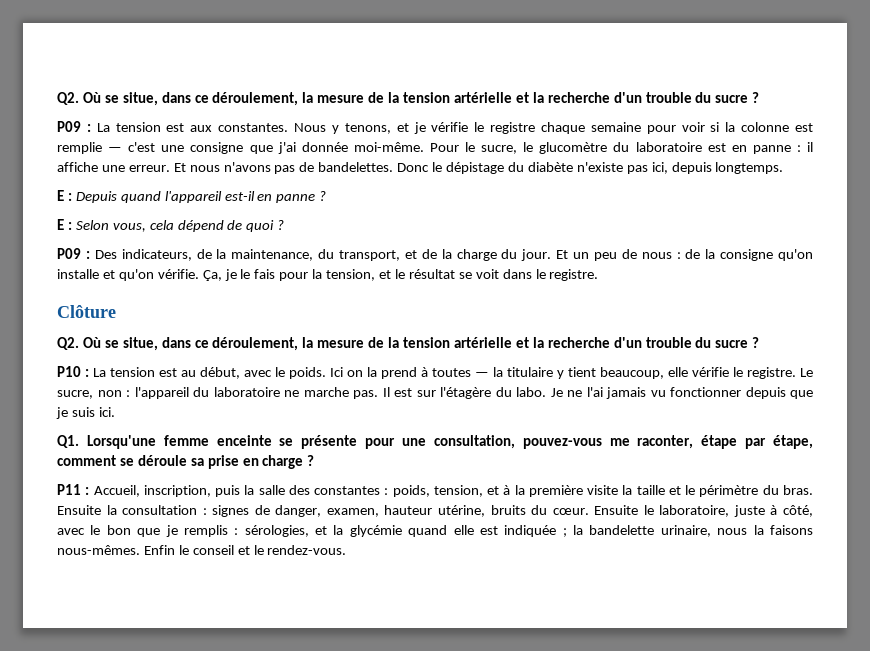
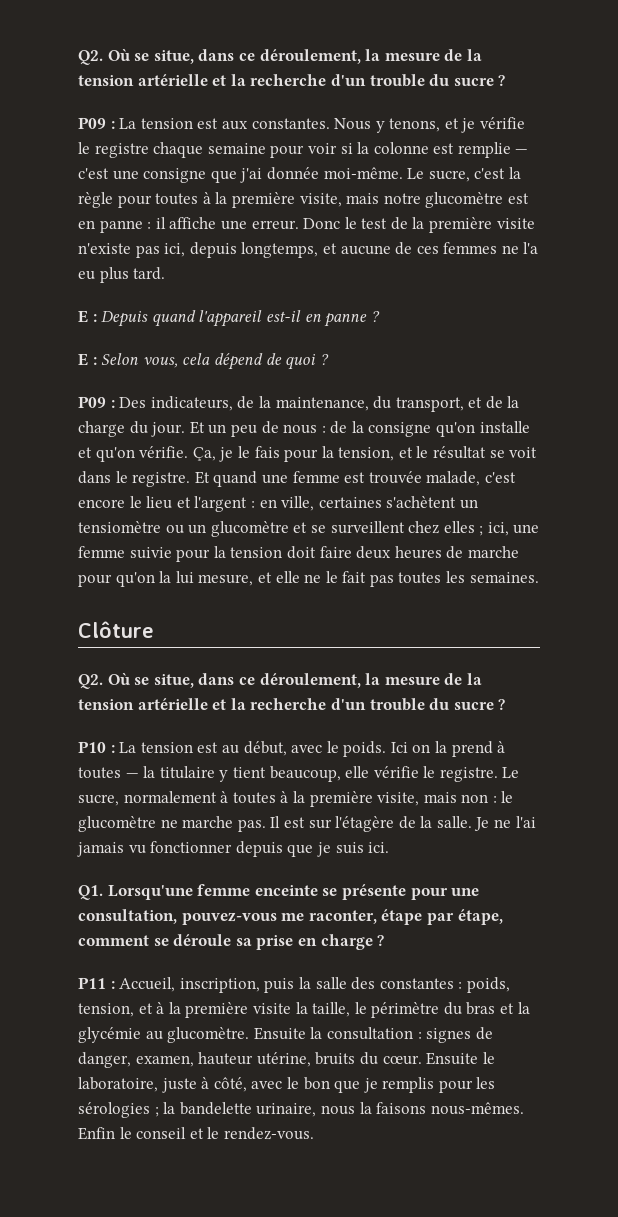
[429,142,702,154] Pour le sucre, le glucomètre du laboratoire -> [407,167,521,182] [78,192,504,208] Le sucre, c'est la règle pour toutes à la première visite, mais notre glucomètre
[173,162,784,174] Et nous n'avons pas de bandelettes. Donc le dépistage du diabète n'existe pas ici, depuis longtemps. -> [303,217,535,233] [78,242,539,258] [78,267,166,283] Donc le test de la première visite n'existe pas ici, depuis longtemps, et aucune de ces femmes ne l'a eu plus tard.
(599, 275) none -> [194,471,516,487] [78,496,478,512] [78,521,540,537] [78,546,519,562] [78,571,539,587] Et quand une femme est trouvée malade, c'est encore le lieu et l'argent : en ville, certaines s'achètent un tensiomètre ou un glucomètre et se surveillent chez elles ; ici, une femme suivie pour la tension doit faire deux heures de marche pour qu'on la lui mesure, et elle ne le fait pas toutes les semaines.
[97,387,280,399] non : l'appareil du laboratoire -> [123,791,514,807] [78,816,156,832] normalement à toutes à la première visite, mais non : le glucomètre
[495,387,546,397] du labo. -> [398,816,472,829] de la salle.
[636,485,681,495] taille et -> [312,1002,351,1017] taille,
[782,485,813,495] bras. -> [466,1002,530,1015] [78,1027,250,1043] bras et la glycémie au glucomètre.
[234,525,557,537] : sérologies, et la glycémie quand elle est indiquée -> [438,1077,496,1093] [78,1102,150,1118] pour les sérologies

